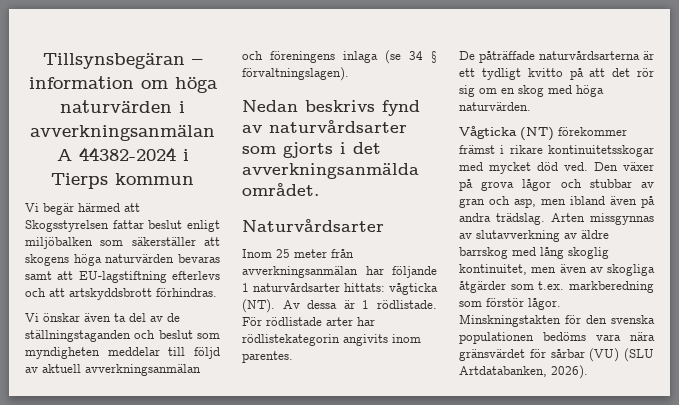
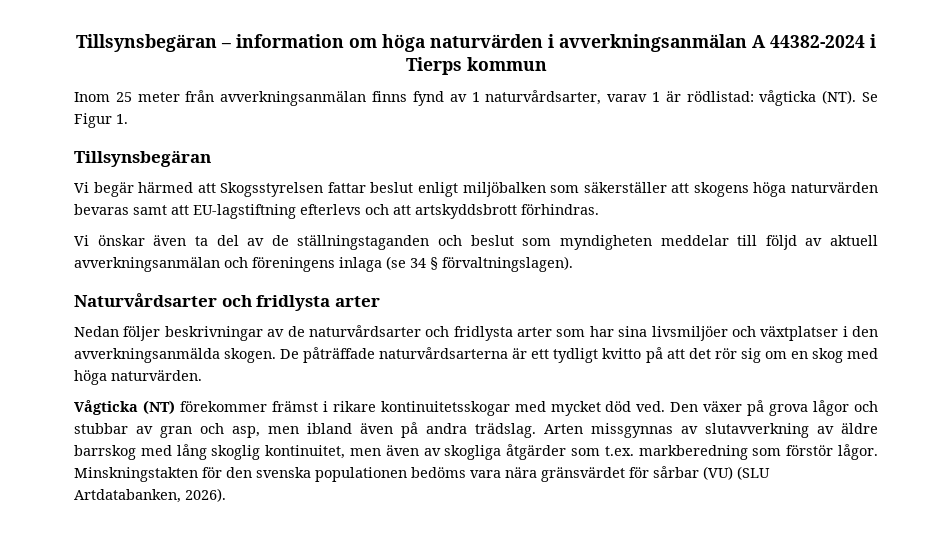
(194, 179) none -> [74,90,878,106] [74,113,128,128] [74,150,211,167] // Inom 25 meter från avverkningsanmälan finns fynd av 1 naturvårdsarter, varav 1 är rödlistad: vågticka (NT). Se Figur 1. // Tillsynsbegäran
[242,100,420,116] [242,120,407,133] [242,142,381,158] [242,163,419,179] [242,183,319,196] [242,219,384,232] [242,249,354,258] [242,266,437,278] [242,283,438,295] [242,299,437,313] [242,317,375,326] [242,334,421,346] [242,351,293,363] Nedan beskrivs fynd av naturvårdsarter som gjorts i det avverkningsanmälda området. // Naturvårdsarter // Inom 25 meter från avverkningsanmälan har följande 1 naturvårdsarter hittats: vågticka (NT). Av dessa är 1 rödlistade. För rödlistade arter har rödlistekategorin angivits inom parentes. // -> [74,293,380,311] [74,325,878,341] [74,348,277,363] Naturvårdsarter och fridlysta arter // Nedan följer beskrivningar av de naturvårdsarter och fridlysta arter som har sina livsmiljöer och växtplatser i den avverkningsanmälda skogen.

